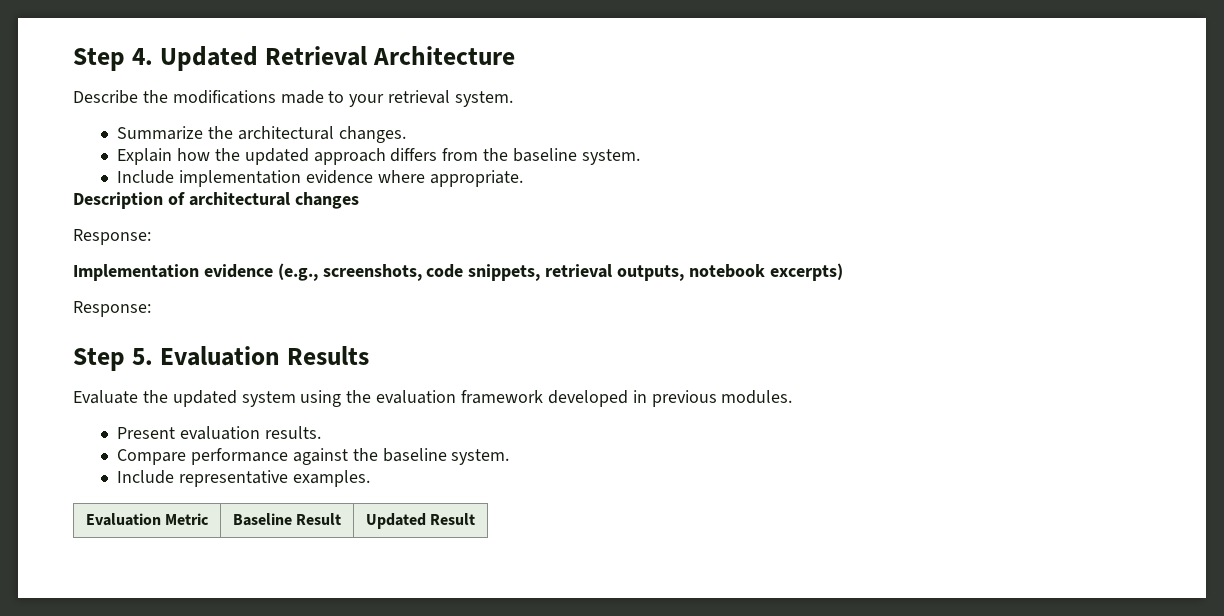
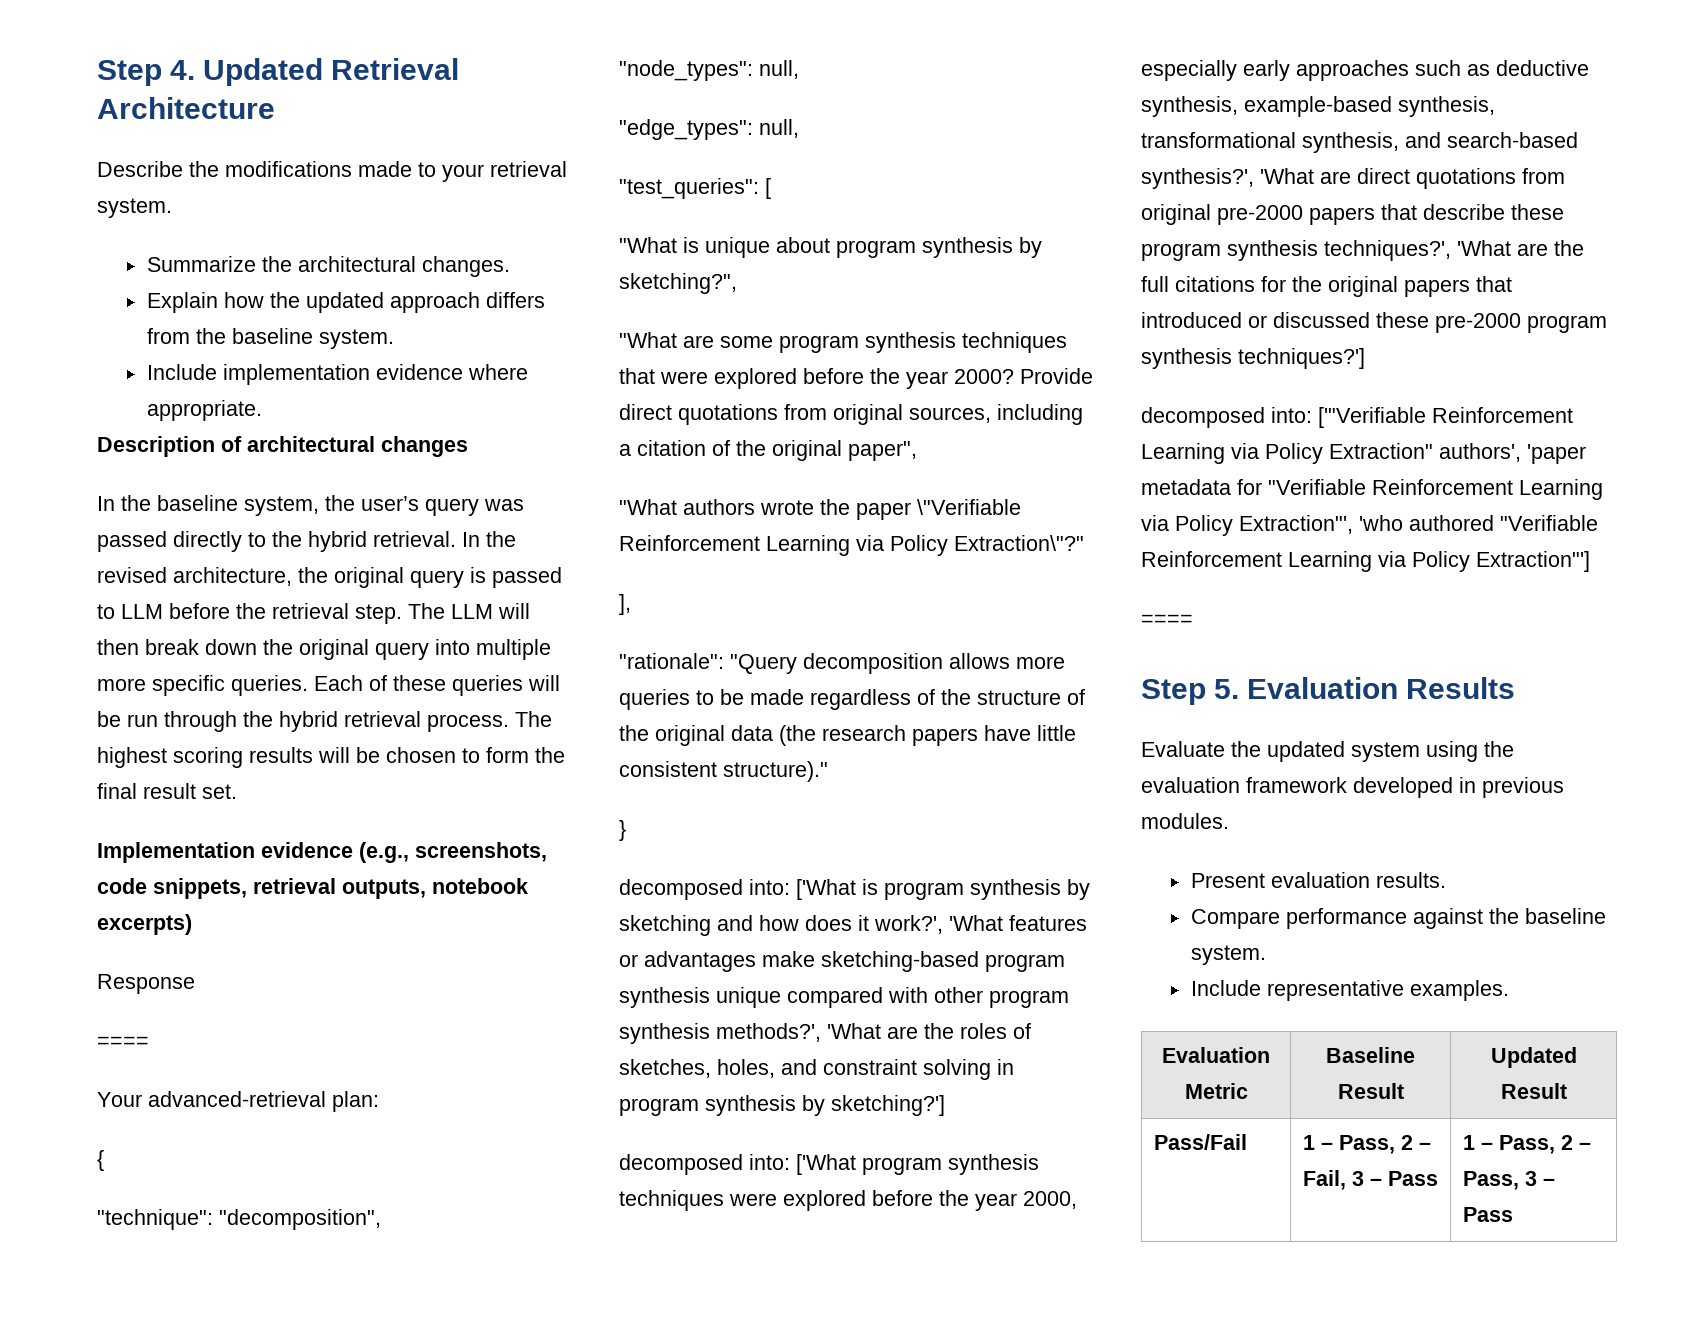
[73,229,151,245] Response: -> [97,495,524,516] [97,531,516,552] [97,567,562,588] [97,603,530,624] [97,639,551,660] [97,675,560,696] [97,711,552,732] [97,747,565,768] [97,783,237,799] In the baseline system, the user’s query was passed directly to the hybrid retrieval. In the revised architecture, the original query is passed to LLM before the retrieval step. The LLM will then break down the original query into multiple more specific queries. Each of these queries will be run through the hybrid retrieval process. The highest scoring results will be chosen to form the final result set.
[73,301,151,317] Response: -> [97,974,195,994] [97,1036,149,1048] [97,1091,379,1112] [97,1150,104,1171] [97,1209,381,1230] [619,60,799,81] [619,119,799,140] [619,178,771,199] [619,237,1042,258] [619,273,737,294] [619,332,1067,353] [619,368,1093,389] [619,404,1083,425] [619,440,917,461] [619,499,1021,520] [619,535,1084,556] [619,594,631,615] [619,653,1065,674] [619,689,1085,710] [619,725,1076,746] [619,761,828,782] [619,820,626,841] [619,879,1090,900] [619,915,1087,936] [619,951,1065,972] [619,987,1069,1008] [619,1023,1031,1044] [619,1059,1014,1080] [619,1095,945,1116] [619,1154,1039,1175] [619,1190,1077,1211] [1141,60,1589,81] [1141,96,1495,117] [1141,132,1578,153] [1141,168,1565,189] [1141,204,1564,225] [1141,240,1584,261] [1141,276,1512,297] [1141,312,1607,333] [1141,348,1365,369] [1141,407,1573,428] [1141,443,1586,464] [1141,479,1603,500] [1141,515,1598,536] [1141,551,1590,572] [1141,614,1193,626] Response // ==== // Your advanced-retrieval plan: // { // "technique": "decomposition", // "node_types": null, // "edge_types": null, // "test_queries": [ // "What is unique about program synthesis by sketching?", // "What are some program synthesis techniques that were explored before the year 2000? Provide direct quotations from original sources, including a citation of the original paper", // "What authors wrote the paper \"Verifiable Reinforcement Learning via Policy Extraction\"?" // ], // "rationale": "Query decomposition allows more queries to be made regardless of the structure of the original data (the research papers have little consistent structure)." // } // decomposed into: ['What is program synthesis by sketching and how does it work?', 'What features or advantages make sketching-based program synthesis unique compared with other program synthesis methods?', 'What are the roles of sketches, holes, and constraint solving in program synthesis by sketching?'] // decomposed into: ['What program synthesis techniques were explored before the year 2000, especially early approaches such as deductive synthesis, example-based synthesis, transformational synthesis, and search-based synthesis?', 'What are direct quotations from original pre-2000 papers that describe these program synthesis techniques?', 'What are the full citations for the original papers that introduced or discussed these pre-2000 program synthesis techniques?'] // decomposed into: ['"Verifiable Reinforcement Learning via Policy Extraction" authors', 'paper metadata for "Verifiable Reinforcement Learning via Policy Extraction"', 'who authored "Verifiable Reinforcement Learning via Policy Extraction"'] // ====
(476, 519) none -> [1153,1134,1247,1150] [1302,1135,1431,1154] [1302,1170,1438,1190] [1462,1135,1591,1154] [1462,1171,1555,1190] [1462,1207,1513,1222] // Pass/Fail | 1 – Pass, 2 – Fail, 3 – Pass | 1 – Pass, 2 – Pass, 3 – Pass

